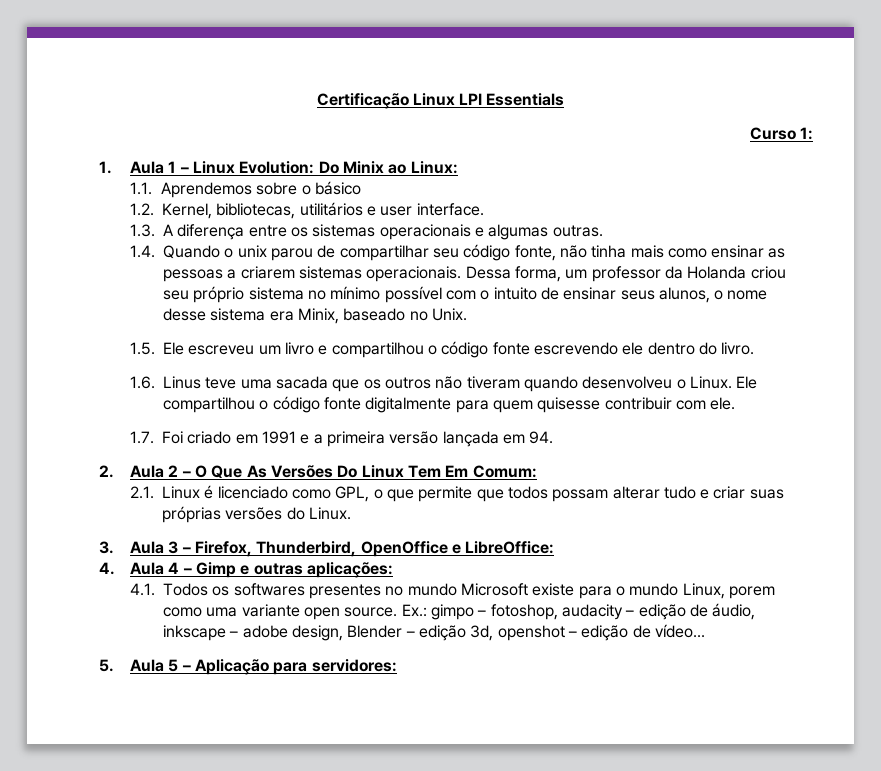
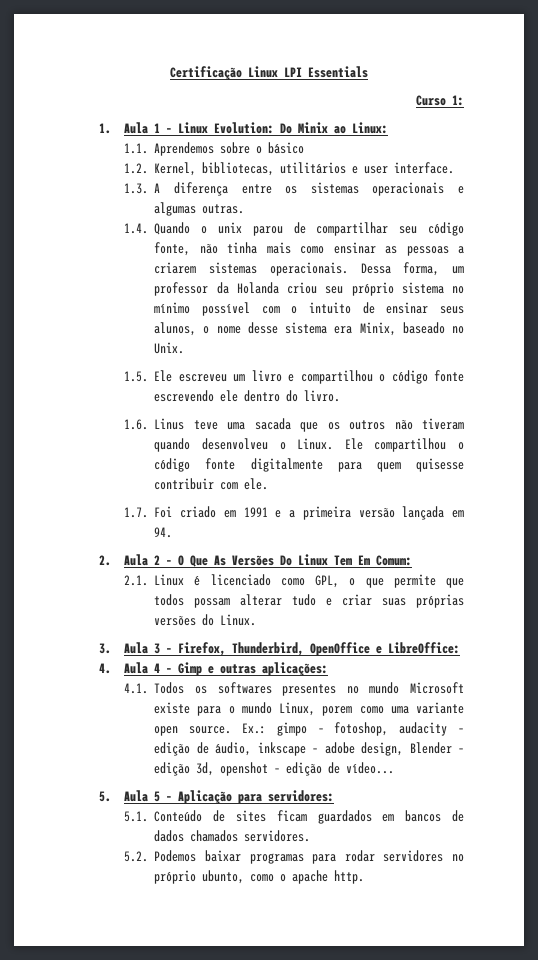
(397, 665) none -> [123,810,464,824] [154,830,311,842] [123,850,464,864] [154,870,365,884] // 5.1. Conteúdo de sites ficam guardados em bancos de dados chamados servidores. // 5.2. Podemos baixar programas para rodar servidores no próprio ubunto, como o apache http.

